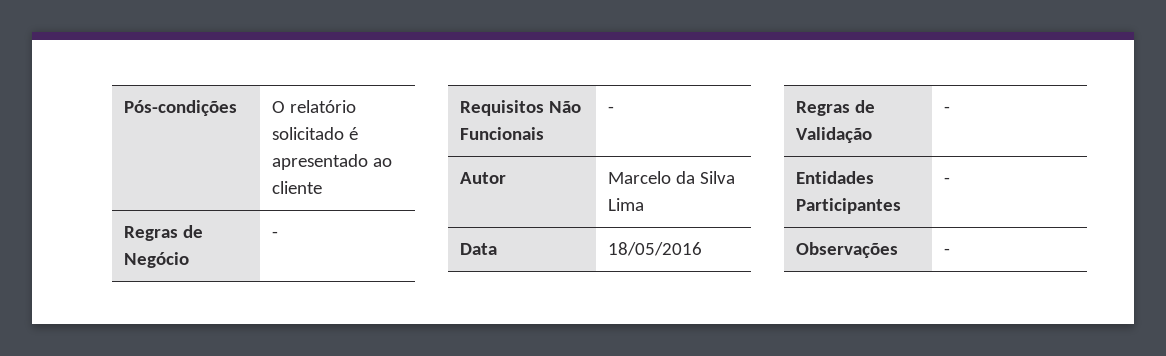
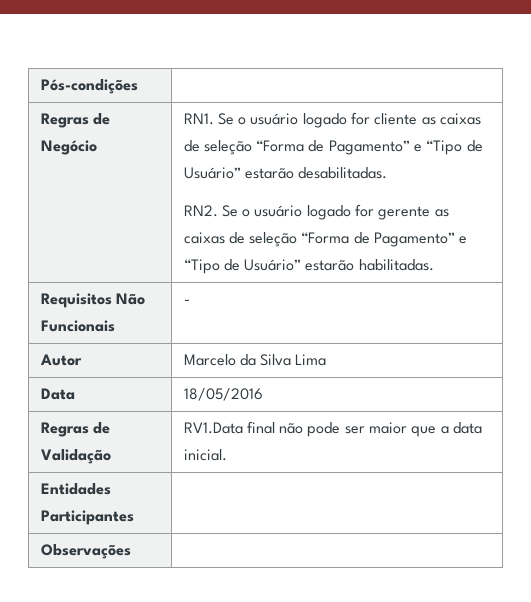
[272,100,357,113] [272,127,359,140] [272,154,393,170] [272,181,323,194] [124,225,204,241] [124,252,190,268] [272,231,279,238] O relatório solicitado é apresentado ao cliente // Regras de Negócio | - -> [40,113,110,128] [40,140,97,155] [183,112,482,128] [183,140,483,155] [183,167,388,179] [183,204,449,220] [183,232,468,247] [183,259,434,274] // Regras de Negócio | RN1. Se o usuário logado for cliente as caixas de seleção “Forma de Pagamento” e “Tipo de Usuário” estarão desabilitadas. // RN2. Se o usuário logado for gerente as caixas de seleção “Forma de Pagamento” e “Tipo de Usuário” estarão habilitadas.
[944,106,951,113] - -> [183,421,483,437] [183,449,227,461] RV1.Data final não pode ser maior que a data inicial.
[944,177,951,184] - -> (134, 517) none
[944,248,951,255] - -> (131, 551) none

